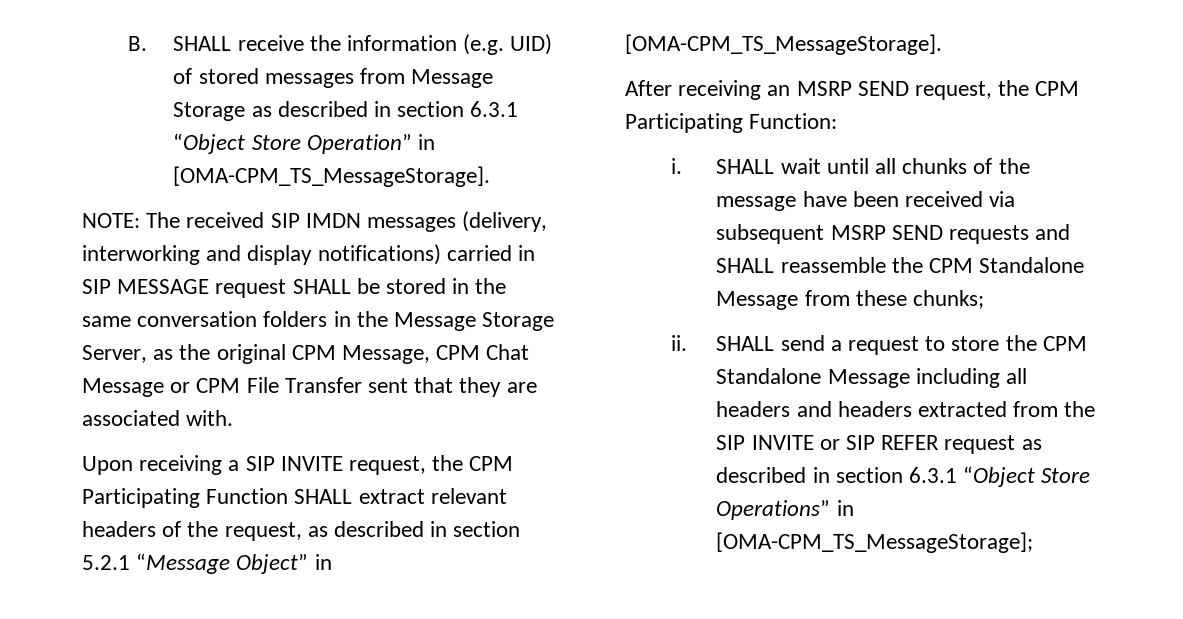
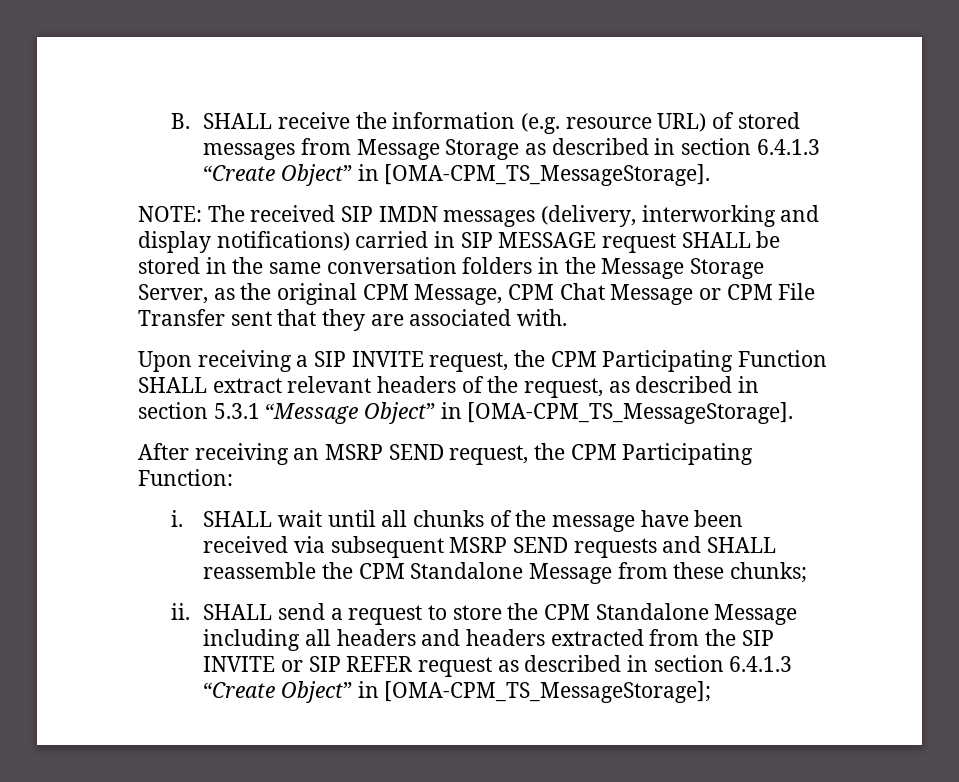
[510,34,553,55] UID) -> [565,113,707,132] resource URL)
[470,101,519,117] [173,133,412,154] 6.3.1 “Object Store Operation” -> [756,139,820,155] [203,164,352,186] 6.4.1.3 “Create Object”
[82,555,130,570] 5.2.1 -> [213,403,260,419] 5.3.1
[908,466,1091,487] [716,500,831,520] 6.3.1 “Object Store Operations” -> [729,656,793,672] [203,681,352,703] 6.4.1.3 “Create Object”

